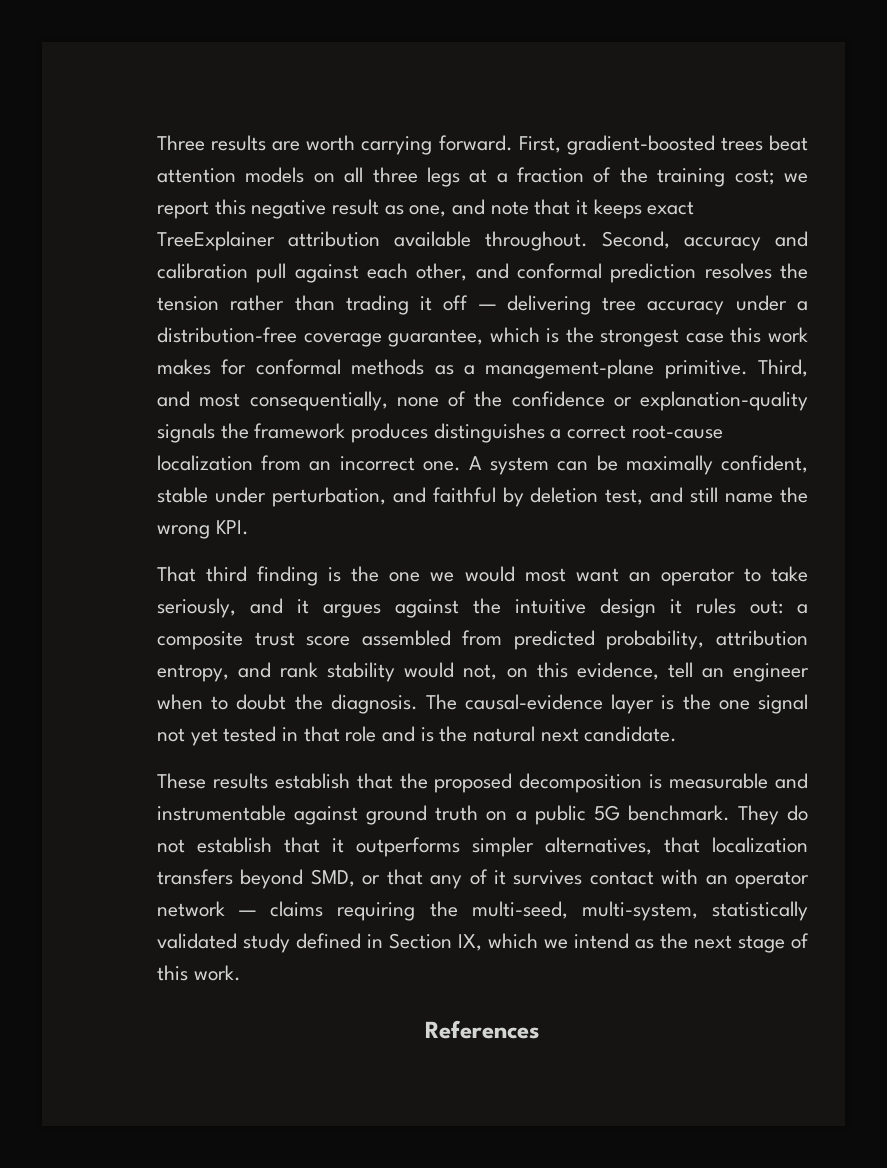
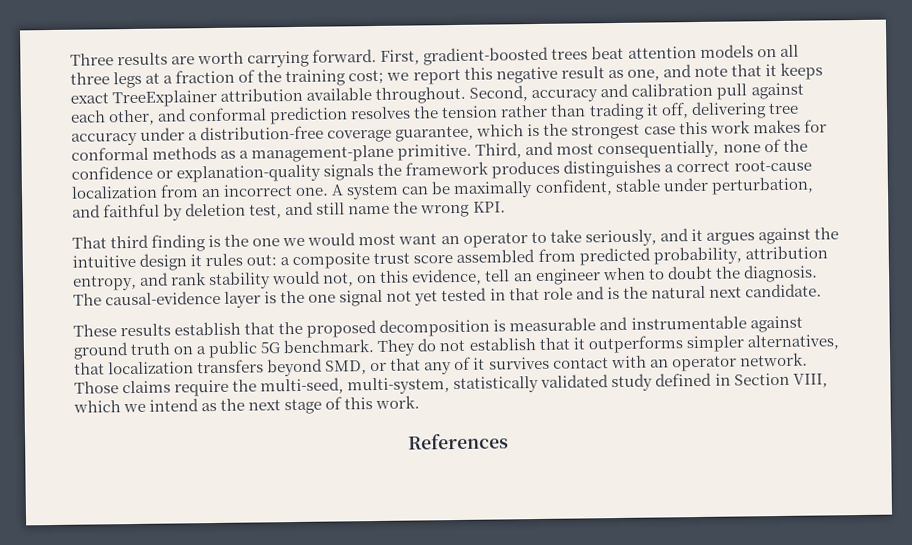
[443,295,496,311] off — -> [660,102,689,119] off,
[157,901,416,921] network — claims requiring -> [739,352,808,367] [74,379,230,397] network. Those claims require
[458,934,482,951] IX, -> [792,373,828,388] VIII,

